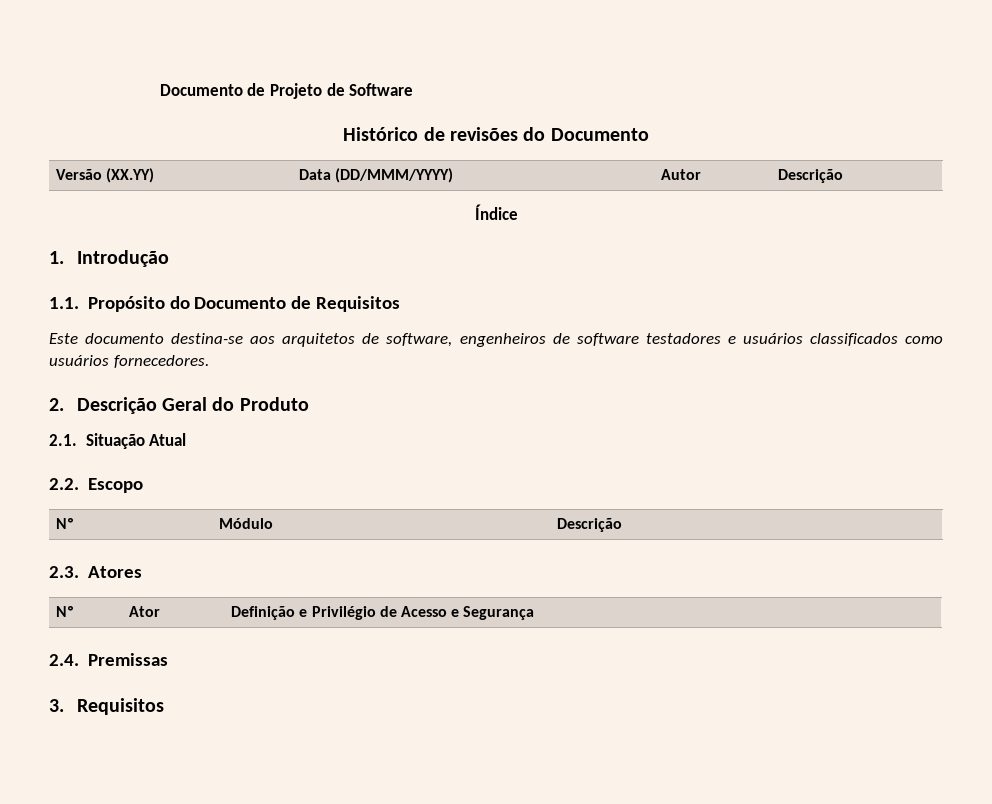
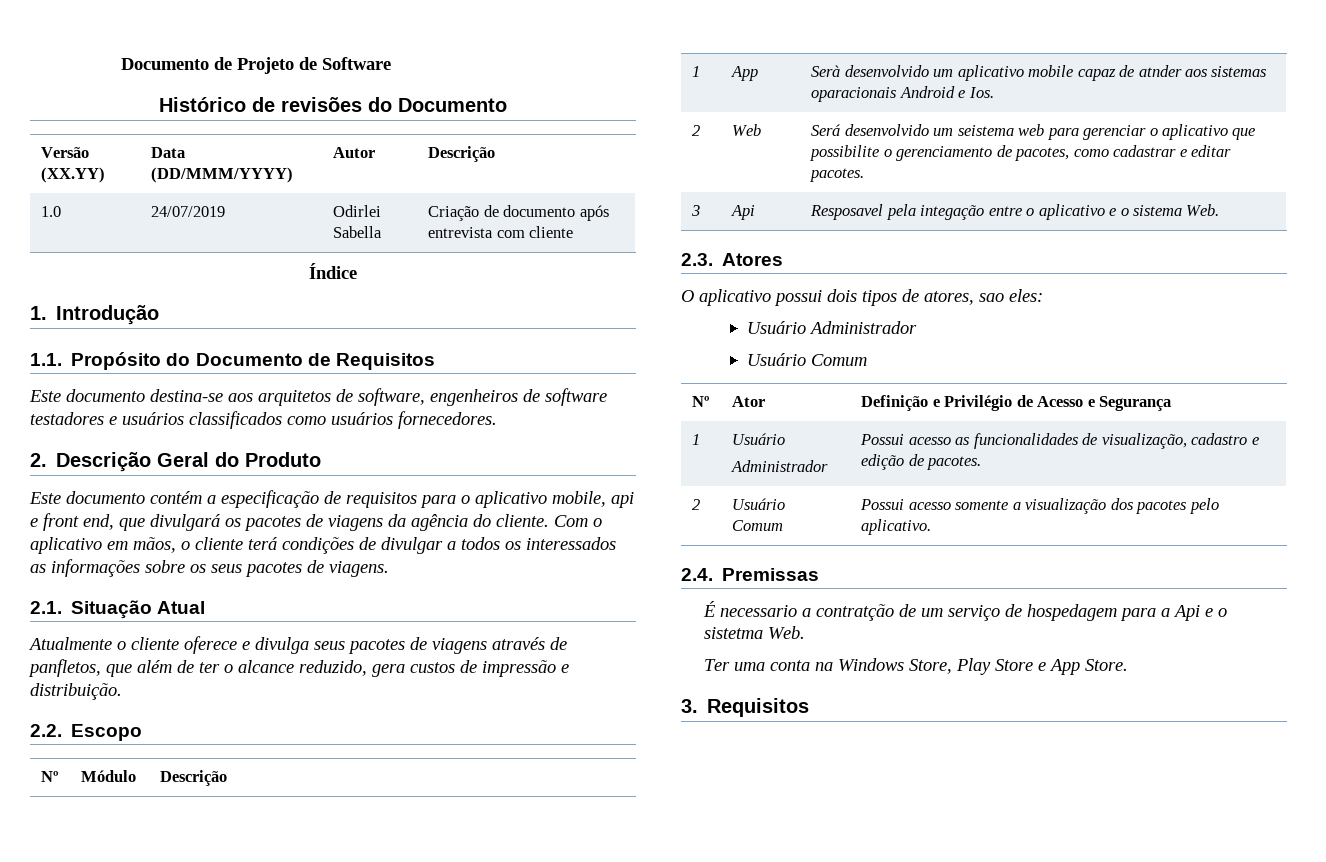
(844, 176) none -> [41,206,62,217] [151,206,226,217] [333,205,382,217] [333,226,383,238] [428,205,609,221] [428,226,574,238] // 1.0 | 24/07/2019 | Odirlei Sabella | Criação de documento após entrevista com cliente
[49,433,187,449] 2.1. Situação Atual -> [29,490,634,508] [30,513,602,531] [30,537,616,554] [30,559,389,577] [30,600,206,619] [28,636,567,654] [28,659,569,677] [30,683,122,700] Este documento contém a especificação de requisitos para o aplicativo mobile, api e front end, que divulgará os pacotes de viagens da agência do cliente. Com o aplicativo em mãos, o cliente terá condições de divulgar a todos os interessados as informações sobre os seus pacotes de viagens. // 2.1. Situação Atual // Atualmente o cliente oferece e divulga seus pacotes de viagens através de panfletos, que além de ter o alcance reduzido, gera custos de impressão e distribuição.
[49,566,142,578] // 2.3. Atores -> [692,66,701,77] [731,66,759,81] [811,65,1267,81] [811,86,994,102] [692,125,701,136] [732,124,762,136] [811,124,1256,140] [810,145,1231,161] [810,168,865,182] [691,205,701,216] [731,205,756,220] [810,204,1220,220] [681,253,784,266] [681,289,1043,306] [746,321,917,334] [746,353,867,366] // 1 | App | Serà desenvolvido um aplicativo mobile capaz de atnder aos sistemas oparacionais Android e Ios. // 2 | Web | Será desenvolvido um seistema web para gerenciar o aplicativo que possibilite o gerenciamento de pacotes, como cadastrar e editar pacotes. // 3 | Api | Resposavel pela integação entre o aplicativo e o sistema Web. // 2.3. Atores // O aplicativo possui dois tipos de atores, sao eles: // Usuário Administrador // Usuário Comum
[49,653,168,666] // 2.4. Premissas -> [692,434,701,445] [732,433,786,445] [731,460,829,472] [860,433,1259,449] [861,454,982,470] [692,499,701,510] [732,498,786,510] [732,520,784,531] [860,498,1219,514] [861,519,932,535] [681,568,820,581] [702,601,1227,621] [703,626,805,639] [703,658,1128,675] // 1 | Usuário // Administrador | Possui acesso as funcionalidades de visualização, cadastro e edição de pacotes. // 2 | Usuário Comum | Possui acesso somente a visualização dos pacotes pelo aplicativo. // 2.4. Premissas // É necessario a contratção de um serviço de hospedagem para a Api e o sistetma Web. // Ter uma conta na Windows Store, Play Store e App Store.

